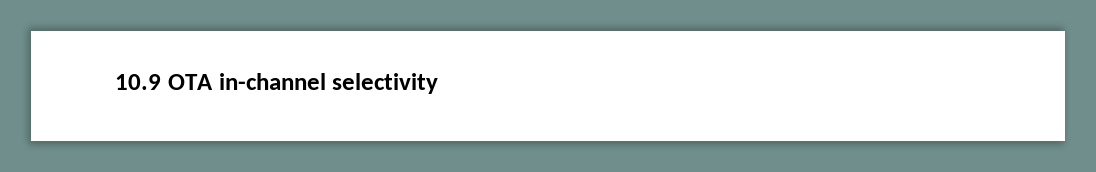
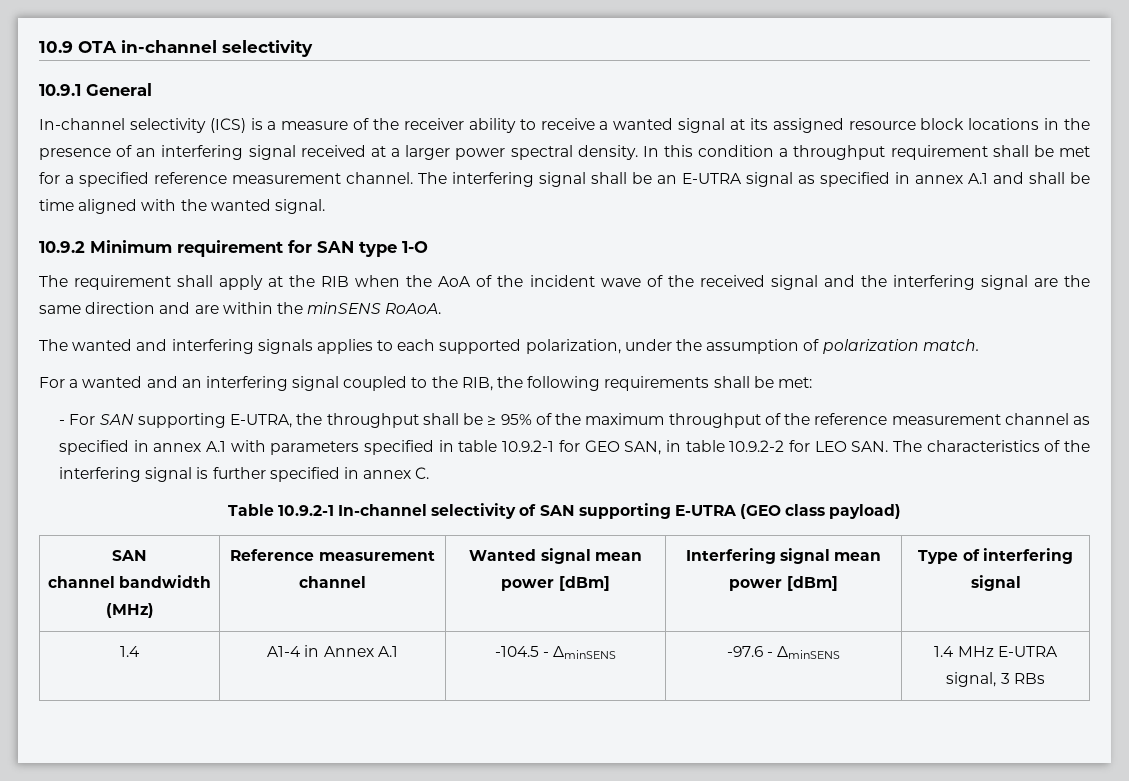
(439, 83) none -> [39,83,152,96] [39,118,1091,133] [39,145,1090,160] [39,172,1090,187] [39,199,325,214] [39,240,428,257] [39,275,1090,290] [39,302,442,314] [39,339,979,354] [39,376,812,391] [59,413,1090,428] [59,440,1091,455] [59,467,430,482] [227,503,902,519] [112,550,147,561] [47,575,212,588] [105,603,154,618] [230,549,435,561] [299,576,366,588] [469,548,642,564] [501,576,610,591] [685,548,882,564] [729,576,838,591] [918,548,1073,564] [970,575,1021,591] [120,646,140,657] [267,645,398,657] [494,646,617,659] [726,646,841,659] [934,646,1058,657] [946,672,1045,687] // 10.9.1 General // In-channel selectivity (ICS) is a measure of the receiver ability to receive a wanted signal at its assigned resource block locations in the presence of an interfering signal received at a larger power spectral density. In this condition a throughput requirement shall be met for a specified reference measurement channel. The interfering signal shall be an E-UTRA signal as specified in annex A.1 and shall be time aligned with the wanted signal. // 10.9.2 Minimum requirement for SAN type 1-O // The requirement shall apply at the RIB when the AoA of the incident wave of the received signal and the interfering signal are the same direction and are within the minSENS RoAoA. // The wanted and interfering signals applies to each supported polarization, under the assumption of polarization match. // For a wanted and an interfering signal coupled to the RIB, the following requirements shall be met: // - For SAN supporting E-UTRA, the throughput shall be ≥ 95% of the maximum throughput of the reference measurement channel as specified in annex A.1 with parameters specified in table 10.9.2-1 for GEO SAN, in table 10.9.2-2 for LEO SAN. The characteristics of the interfering signal is further specified in annex C. // Table 10.9.2-1 In-channel selectivity of SAN supporting E-UTRA (GEO class payload) // SAN // channel bandwidth (MHz) | Reference measurement channel | Wanted signal mean power [dBm] | Interfering signal mean power [dBm] | Type of interfering signal // 1.4 | A1-4 in Annex A.1 | -104.5 - ΔminSENS | -97.6 - ΔminSENS | 1.4 MHz E-UTRA signal, 3 RBs

